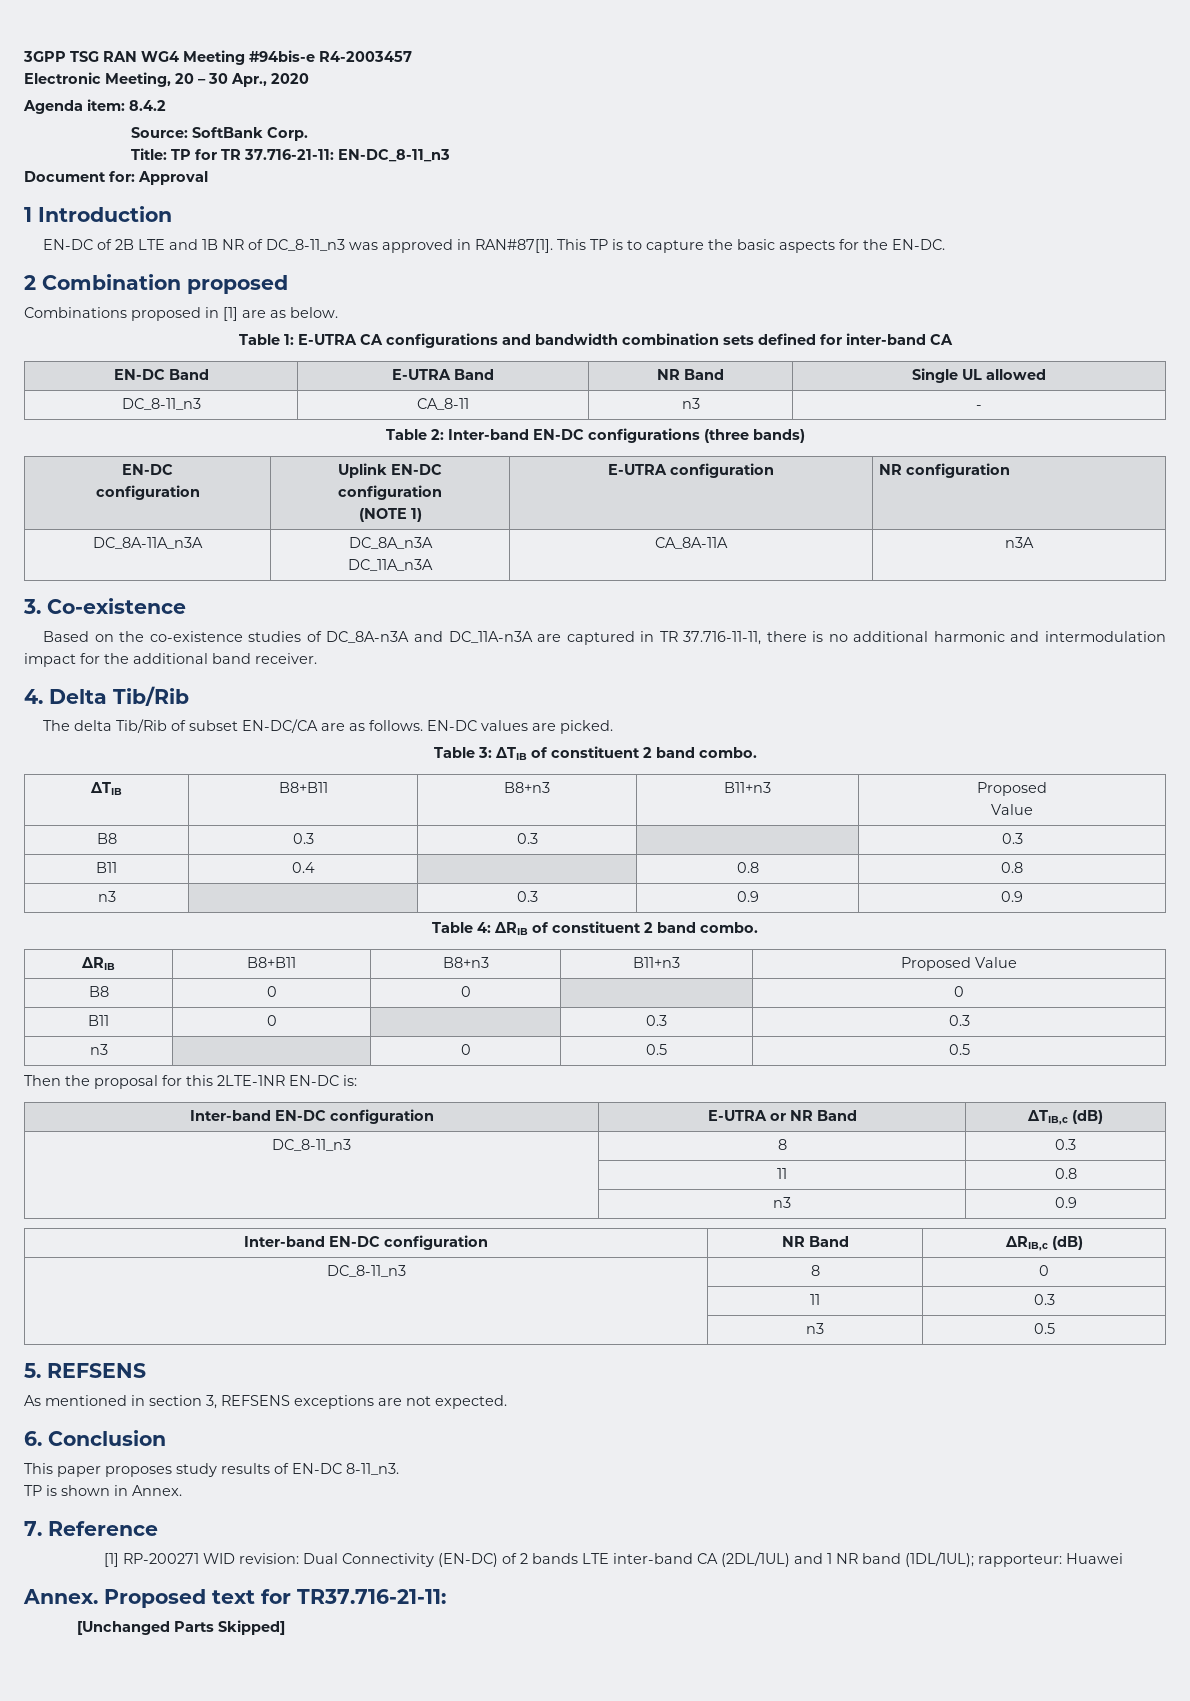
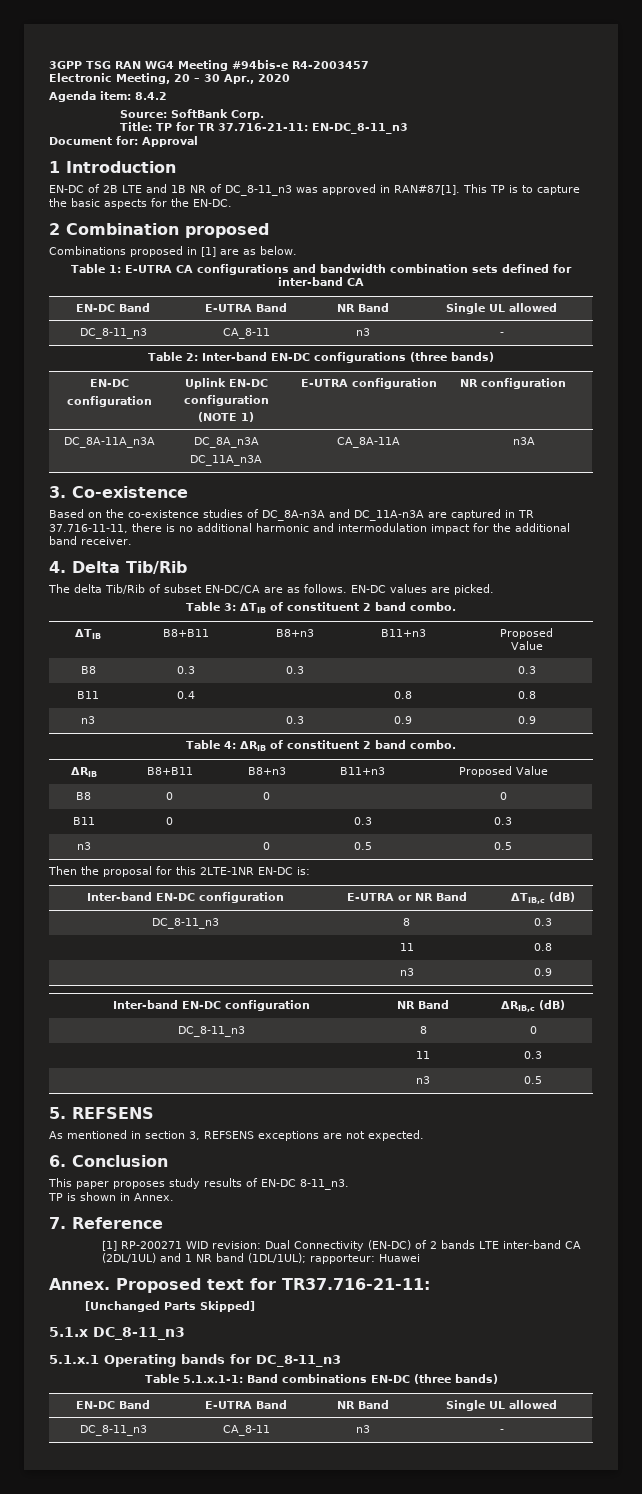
(286, 1627) none -> [49,1327,185,1340] [49,1354,341,1367] [144,1374,498,1384] [76,1400,150,1409] [205,1400,287,1409] [337,1400,389,1409] [446,1400,557,1411] [79,1425,147,1436] [222,1425,270,1436] [356,1425,370,1433] [499,1429,504,1433] // 5.1.x DC_8-11_n3 // 5.1.x.1 Operating bands for DC_8-11_n3 // Table 5.1.x.1-1: Band combinations EN-DC (three bands) // EN-DC Band | E-UTRA Band | NR Band | Single UL allowed // DC_8-11_n3 | CA_8-11 | n3 | -

